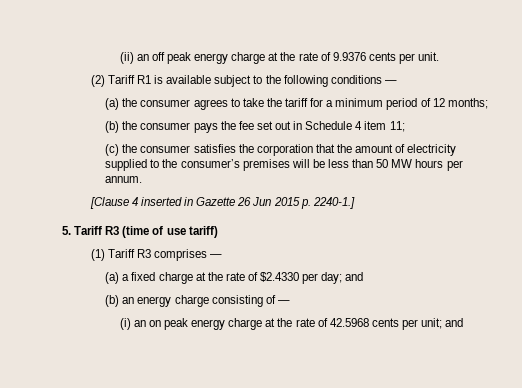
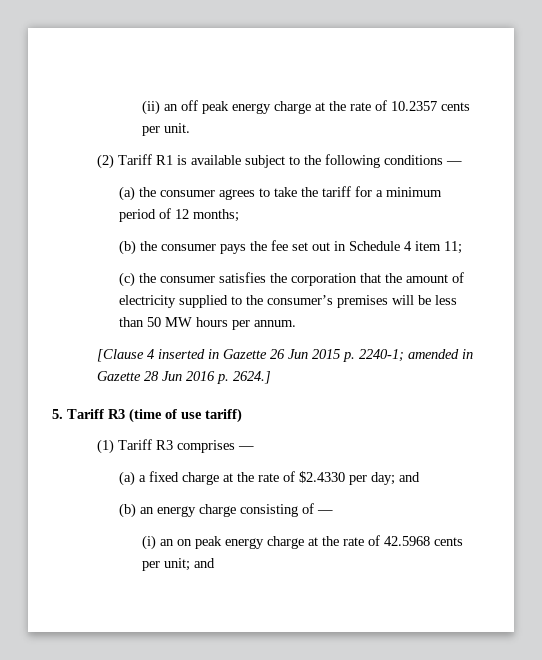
[332,52,366,61] 9.9376 -> [390,101,437,111] 10.2357
[312,197,355,209] 2240-1.] -> [358,349,473,362] [96,371,271,384] 2240-1; amended in Gazette 28 Jun 2016 p. 2624.]

